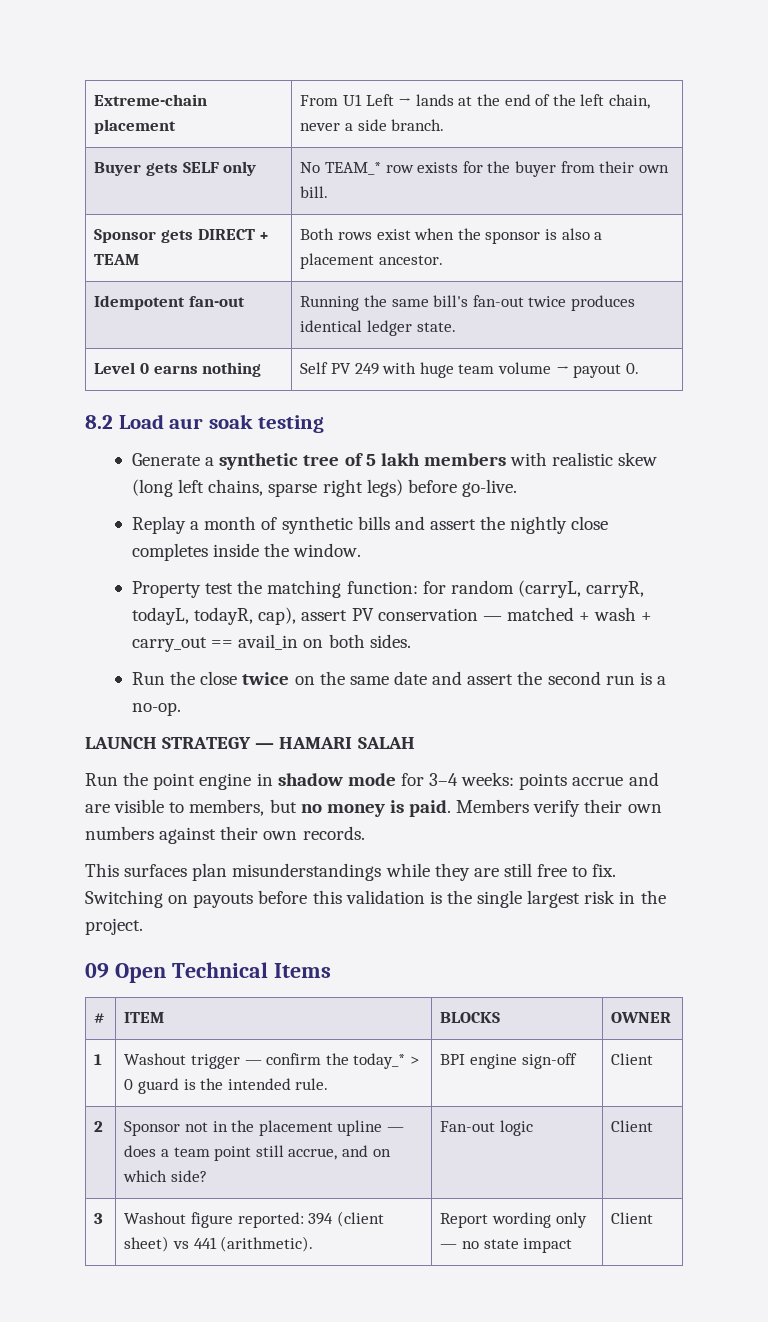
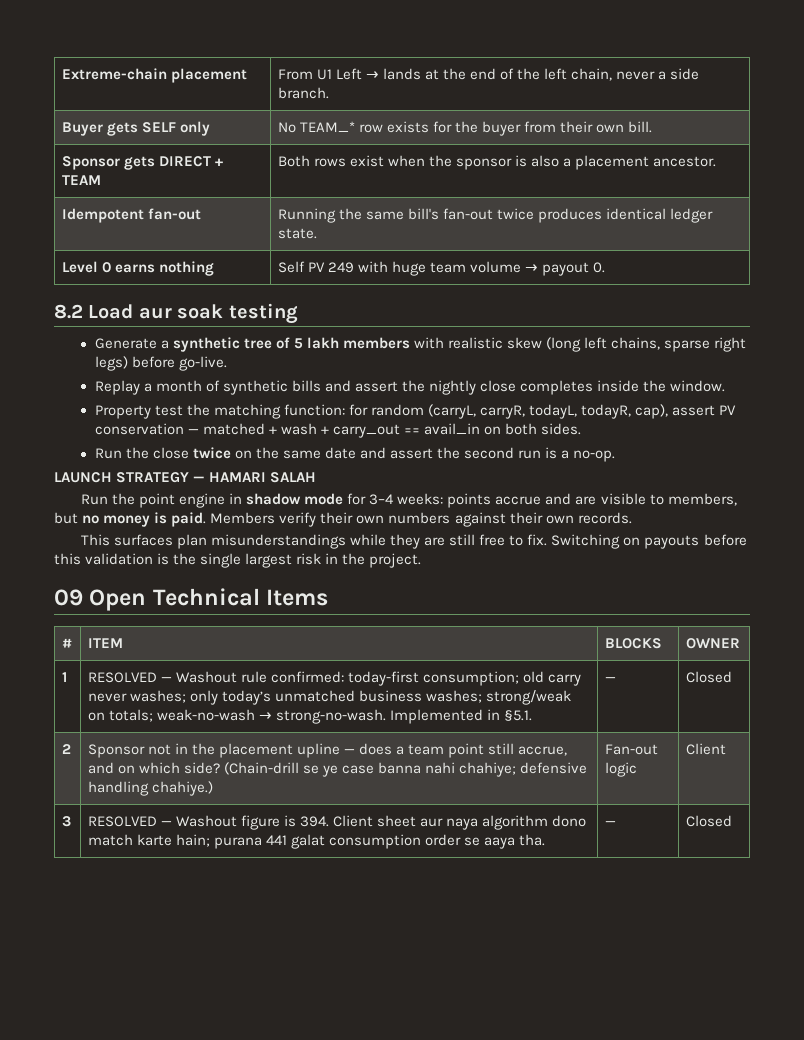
[124,1053,420,1069] [124,1078,329,1094] [440,1053,577,1069] [611,1053,654,1065] Washout trigger — confirm the today_* > 0 guard is the intended rule. | BPI engine sign-off | Client -> [87,671,582,686] [87,690,571,705] [87,709,532,724] [604,677,616,682] [685,671,732,683] RESOLVED — Washout rule confirmed: today-first consumption; old carry never washes; only today’s unmatched business washes; strong/weak on totals; weak-no-wash → strong-no-wash. Implemented in §5.1. | — | Closed
[440,1120,534,1136] [611,1120,654,1132] [94,1213,104,1224] [124,1211,384,1228] [124,1236,314,1252] [440,1212,587,1228] [440,1238,573,1253] [611,1212,654,1224] | Fan-out logic | Client // 3 | Washout figure reported: 394 (client sheet) vs 441 (arithmetic). | Report wording only — no state impact | Client -> [223,762,588,777] [87,781,213,796] [604,744,658,755] [604,762,637,777] [685,743,726,755] [61,816,71,827] [87,815,587,830] [87,834,546,849] [604,821,616,826] [685,815,732,827] (Chain-drill se ye case banna nahi chahiye; defensive handling chahiye.) | Fan-out logic | Client // 3 | RESOLVED — Washout figure is 394. Client sheet aur naya algorithm dono match karte hain; purana 441 galat consumption order se aaya tha. | — | Closed

